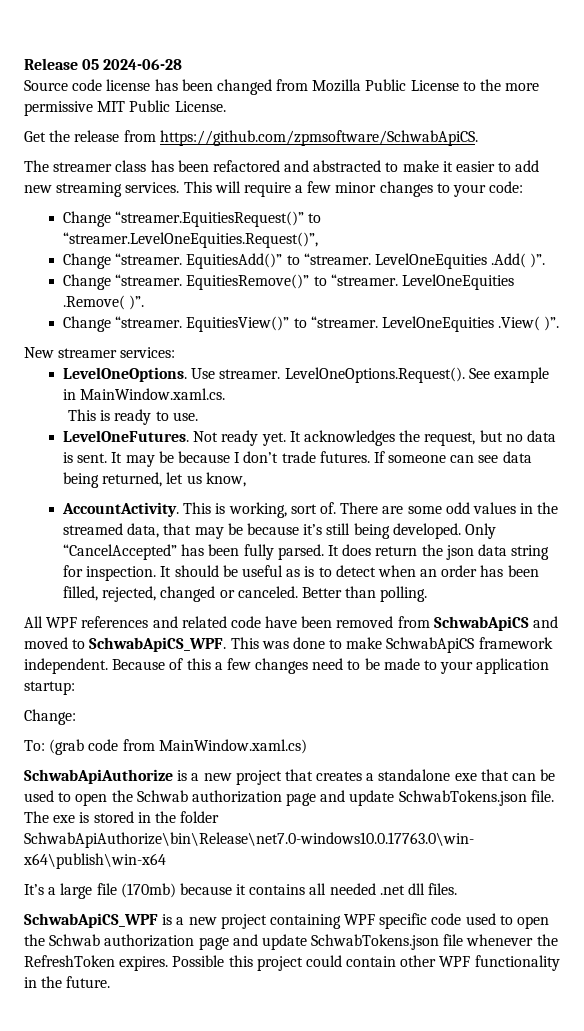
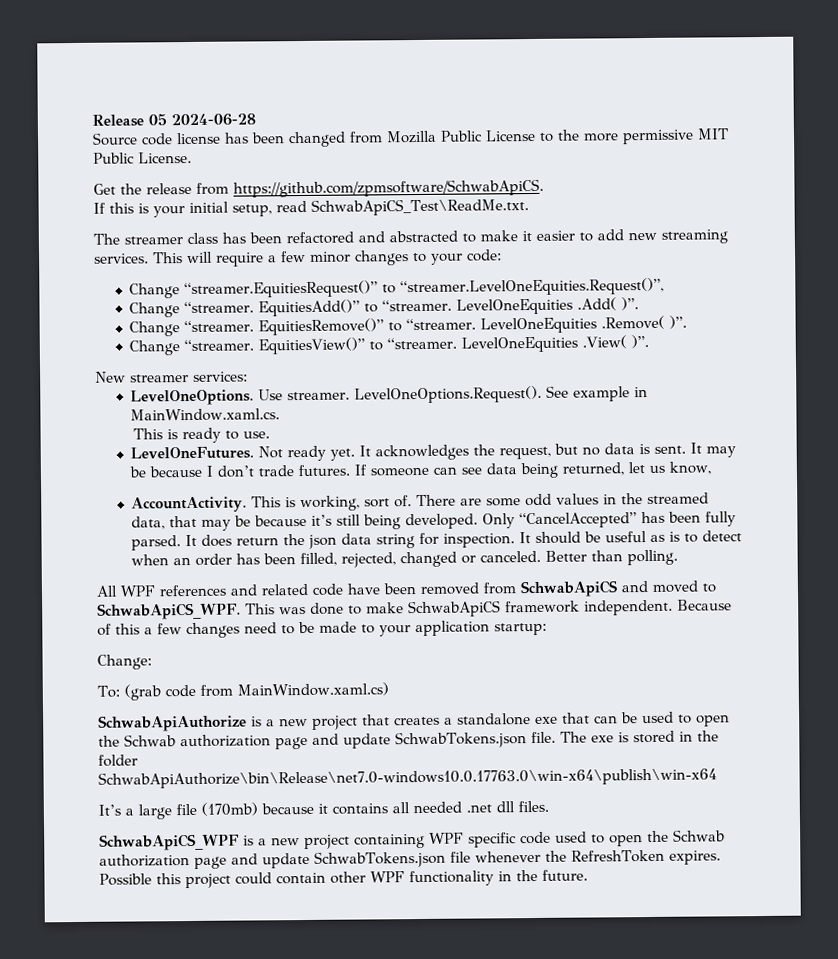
(478, 138) none -> [93,198,529,218] // If this is your initial setup, read SchwabApiCS_Test\ReadMe.txt.

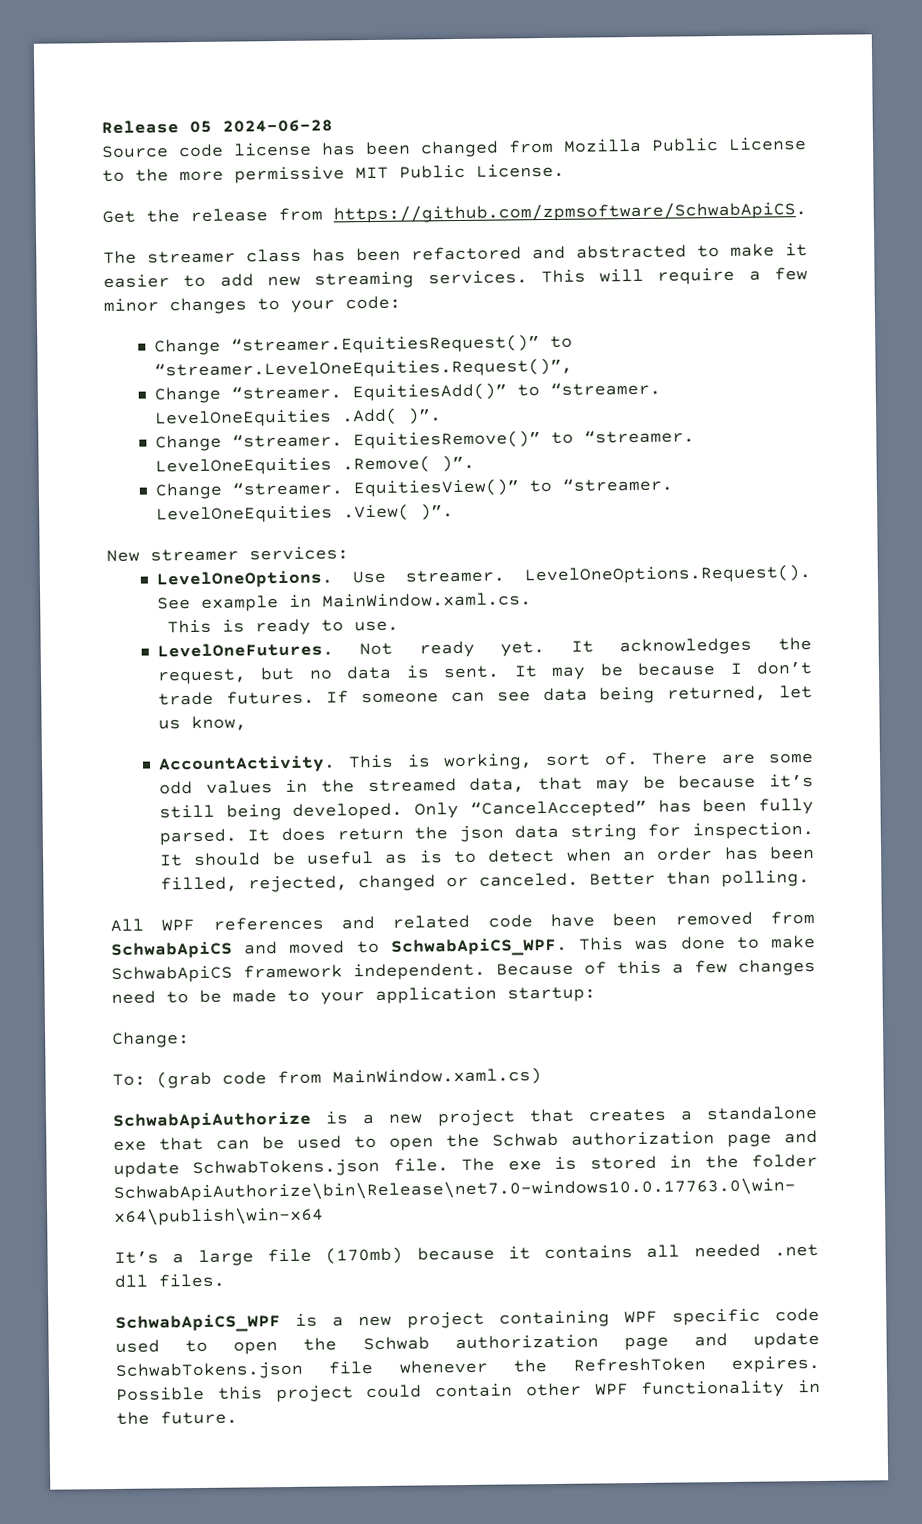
[93,198,529,218] // If this is your initial setup, read SchwabApiCS_Test\ReadMe.txt. -> (807, 212) none

